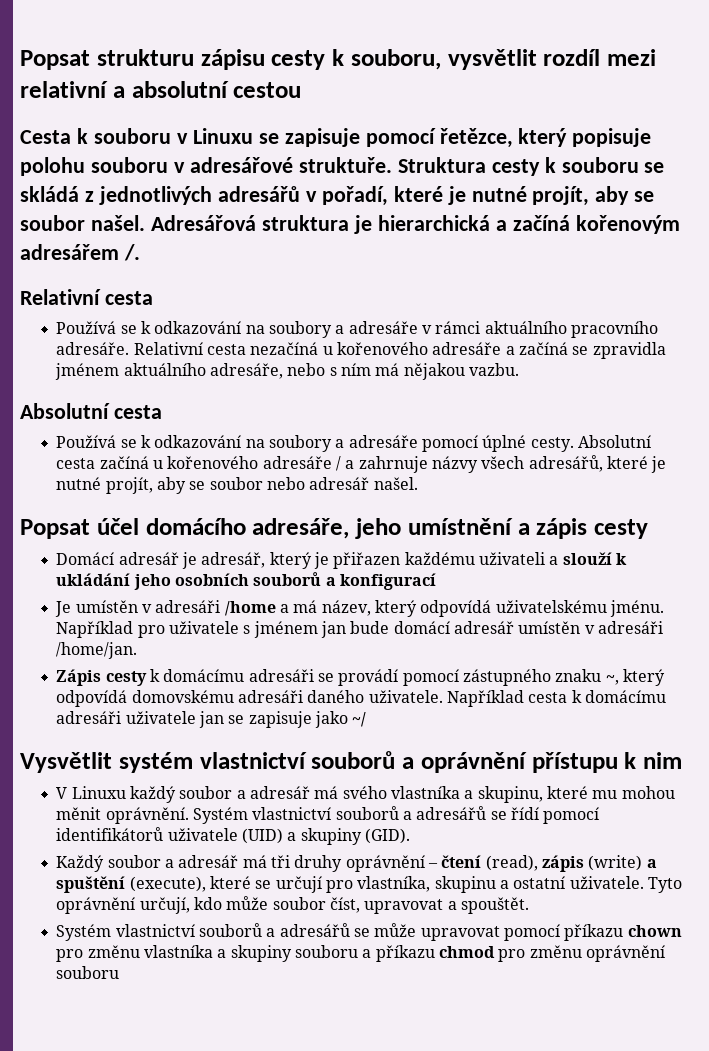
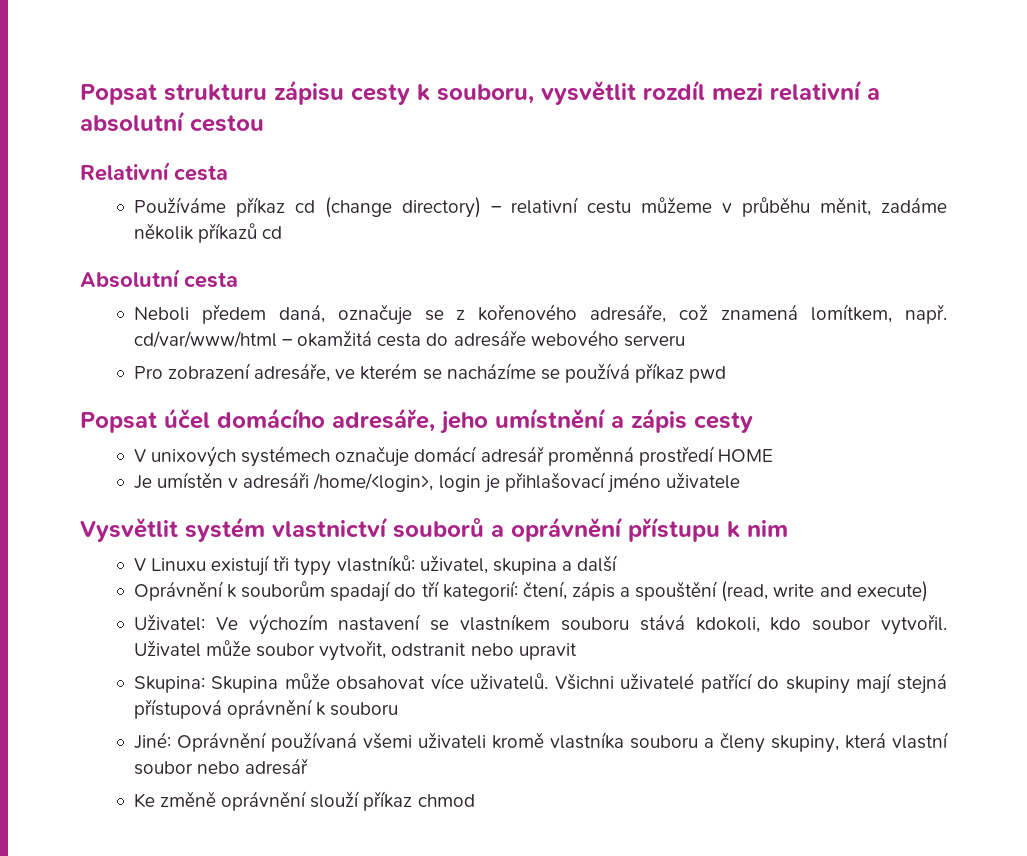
[20,128,652,148] [20,157,665,176] [20,186,655,206] [20,215,680,234] [20,244,140,261] [20,289,153,305] [56,321,658,338] [56,342,666,359] [55,363,519,380] [20,403,162,419] [56,435,651,452] [56,455,667,473] [56,477,418,494] Cesta k souboru v Linuxu se zapisuje pomocí řetězce, který popisuje polohu souboru v adresářové struktuře. Struktura cesty k souboru se skládá z jednotlivých adresářů v pořadí, které je nutné projít, aby se soubor našel. Adresářová struktura je hierarchická a začíná kořenovým adresářem /. // Relativní cesta // Používá se k odkazování na soubory a adresáře v rámci aktuálního pracovního adresáře. Relativní cesta nezačíná u kořenového adresáře a začíná se zpravidla jménem aktuálního adresáře, nebo s ním má nějakou vazbu. // Absolutní cesta // Používá se k odkazování na soubory a adresáře pomocí úplné cesty. Absolutní cesta začíná u kořenového adresáře / a zahrnuje názvy všech adresářů, které je nutné projít, aby se soubor nebo adresář našel. -> [80,162,228,181] [133,197,947,218] [133,223,283,243] [80,269,238,288] [133,304,948,325] [133,330,685,348] [133,363,727,383] Relativní cesta // Používáme příkaz cd (change directory) – relativní cestu můžeme v průběhu měnit, zadáme několik příkazů cd // Absolutní cesta // Neboli předem daná, označuje se z kořenového adresáře, což znamená lomítkem, např. cd/var/www/html – okamžitá cesta do adresáře webového serveru // Pro zobrazení adresáře, ve kterém se nacházíme se používá příkaz pwd
[56,552,627,569] [56,572,437,590] [55,600,664,617] [56,621,663,638] [56,642,138,659] [56,669,665,686] [56,690,666,707] [56,711,367,728] Domácí adresář je adresář, který je přiřazen každému uživateli a slouží k ukládání jeho osobních souborů a konfigurací // Je umístěn v adresáři /home a má název, který odpovídá uživatelskému jménu. Například pro uživatele s jménem jan bude domácí adresář umístěn v adresáři /home/jan. // Zápis cesty k domácímu adresáři se provádí pomocí zástupného znaku ~, který odpovídá domovskému adresáři daného uživatele. Například cesta k domácímu adresáři uživatele jan se zapisuje jako ~/ -> [133,446,773,467] [133,472,741,493] V unixových systémech označuje domácí adresář proměnná prostředí HOME // Je umístěn v adresáři /home/<login>, login je přihlašovací jméno uživatele
[130,786,675,803] [56,806,600,824] [56,827,411,845] [56,855,657,872] [56,876,682,893] [56,896,529,914] [56,923,682,941] [56,945,665,962] [56,966,120,979] každý soubor a adresář má svého vlastníka a skupinu, které mu mohou měnit oprávnění. Systém vlastnictví souborů a adresářů se řídí pomocí identifikátorů uživatele (UID) a skupiny (GID). // Každý soubor a adresář má tři druhy oprávnění – čtení (read), zápis (write) a spuštění (execute), které se určují pro vlastníka, skupinu a ostatní uživatele. Tyto oprávnění určují, kdo může soubor číst, upravovat a spouštět. // Systém vlastnictví souborů a adresářů se může upravovat pomocí příkazu chown pro změnu vlastníka a skupiny souboru a příkazu chmod pro změnu oprávnění souboru -> [211,555,619,576] [133,581,928,602] [133,614,947,635] [133,640,577,661] [133,673,947,694] [133,699,399,719] [133,732,949,753] [133,758,309,775] [133,791,475,811] existují tři typy vlastníků: uživatel, skupina a další // Oprávnění k souborům spadají do tří kategorií: čtení, zápis a spouštění (read, write and execute) // Uživatel: Ve výchozím nastavení se vlastníkem souboru stává kdokoli, kdo soubor vytvořil. Uživatel může soubor vytvořit, odstranit nebo upravit // Skupina: Skupina může obsahovat více uživatelů. Všichni uživatelé patřící do skupiny mají stejná přístupová oprávnění k souboru // Jiné: Oprávnění používaná všemi uživateli kromě vlastníka souboru a členy skupiny, která vlastní soubor nebo adresář // Ke změně oprávnění slouží příkaz chmod

